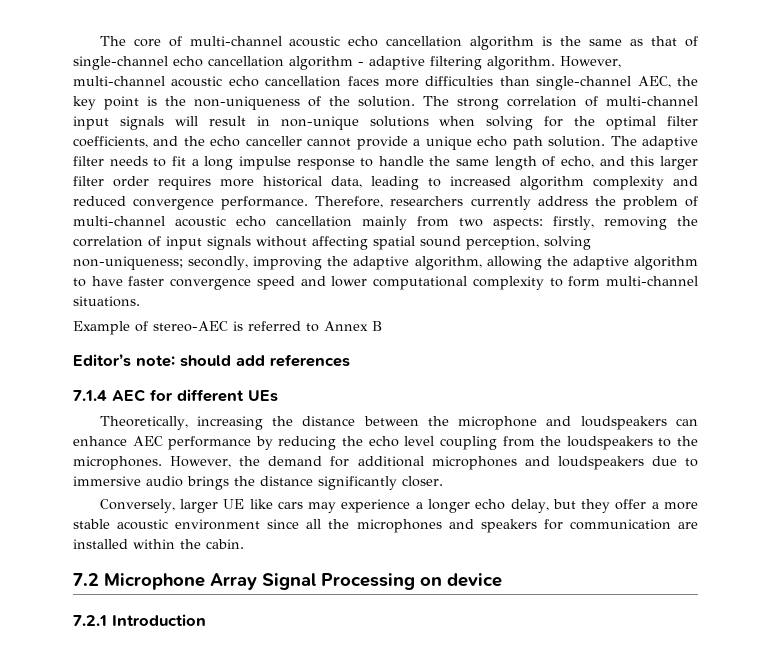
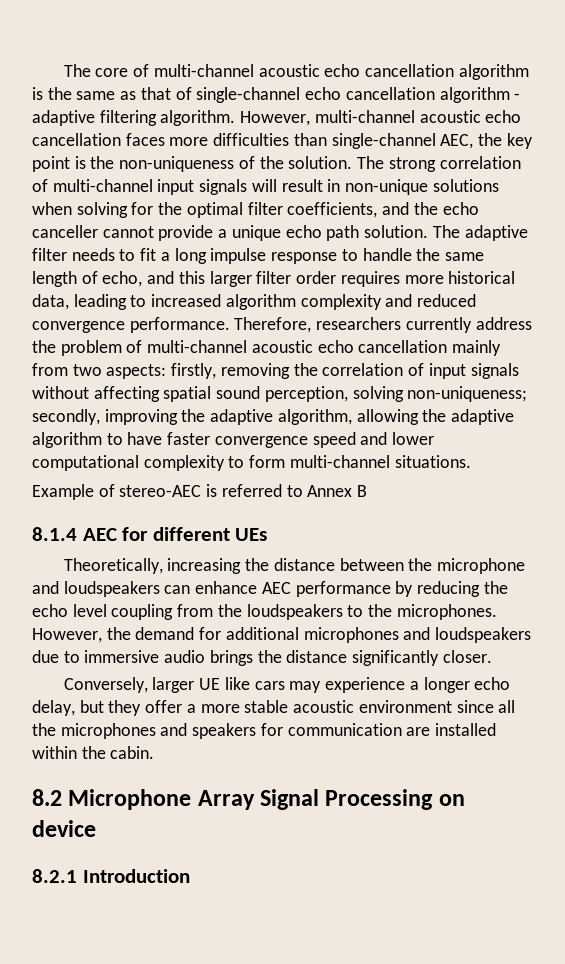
[73,354,350,367] [73,390,107,401] Editor’s note: should add references // 7.1.4 -> [32,527,77,541] 8.1.4
[73,573,99,586] 7.2 -> [32,789,62,806] 8.2
[73,615,107,626] 7.2.1 -> [32,869,77,883] 8.2.1

